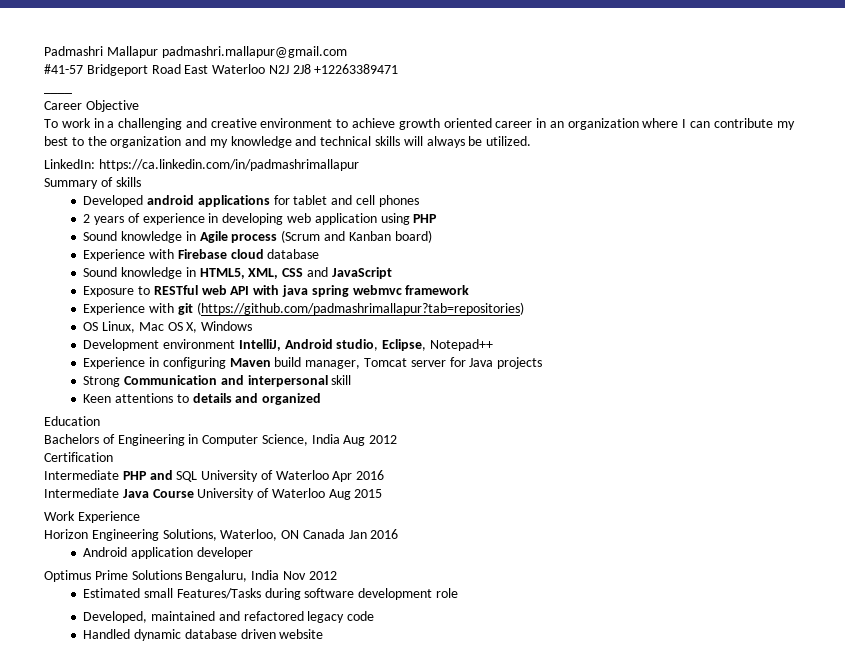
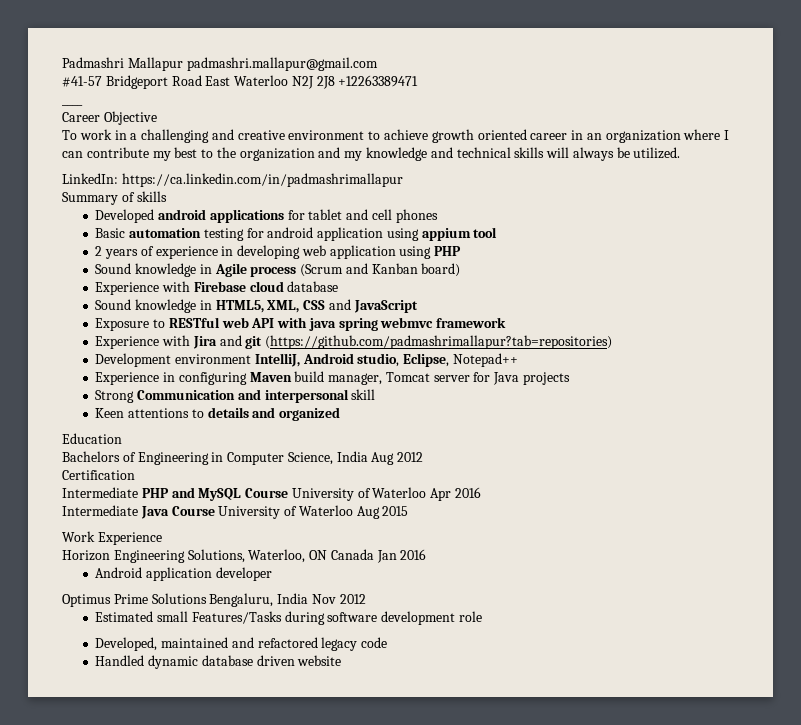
(419, 201) none -> [95,227,498,241] // Basic automation testing for android application using appium tool
(175, 308) none -> [192,335,242,349] Jira and
[83,321,253,333] // OS Linux, Mac OS X, Windows -> (613, 342) none
[176,471,198,482] SQL -> [198,488,289,501] MySQL Course

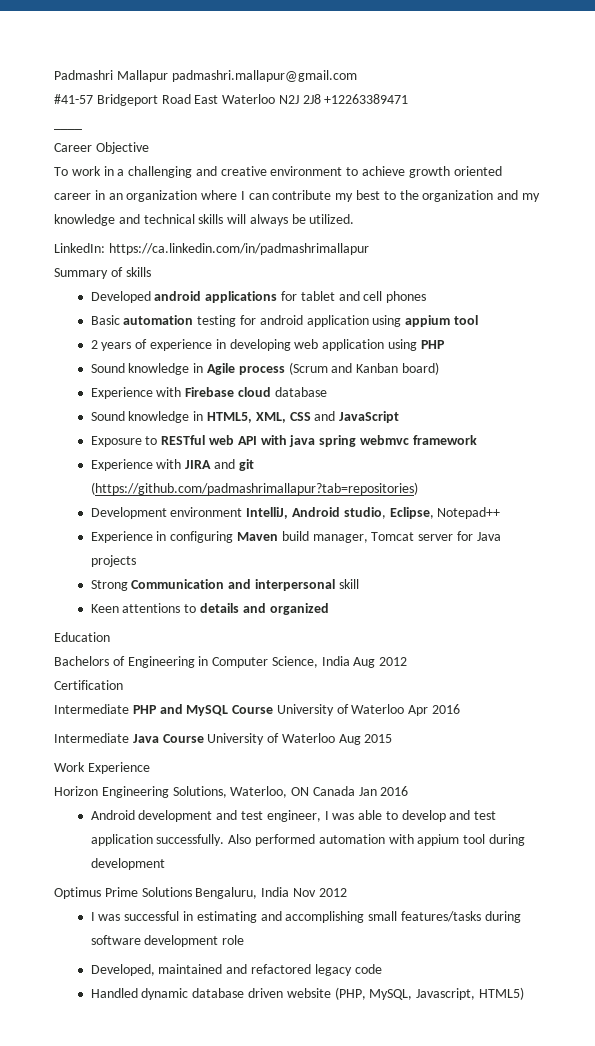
[192,336,217,349] Jira -> [185,460,212,469] JIRA
[145,567,272,581] application developer -> [138,810,497,822] [90,834,525,846] [90,858,165,870] development and test engineer, I was able to develop and test application successfully. Also performed automation with appium tool during development
[95,611,282,624] Estimated small Features/Tasks -> [90,911,481,923] I was successful in estimating and accomplishing small features/tasks
(342, 660) none -> [334,987,524,1000] (PHP, MySQL, Javascript, HTML5)

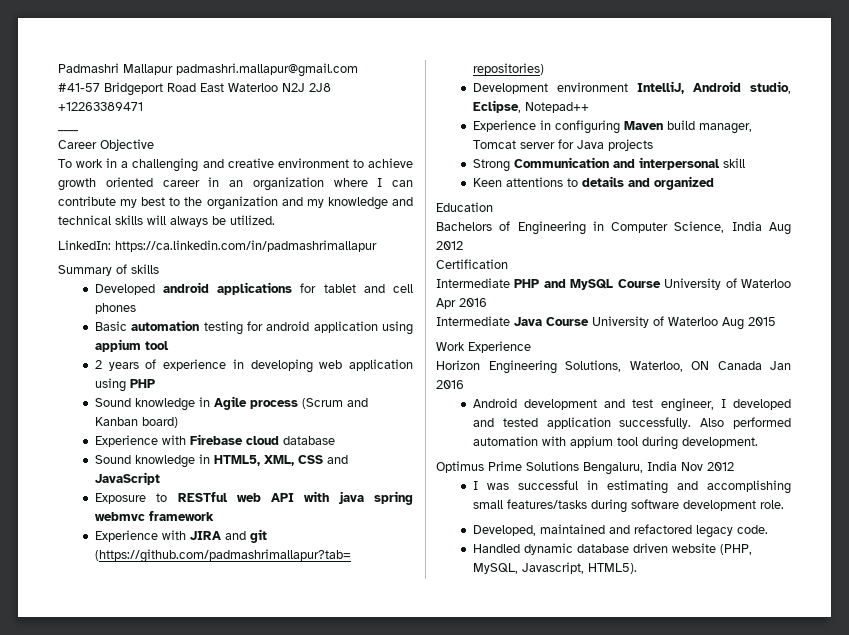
[332,810,497,822] was able to develop and test -> [733,399,791,410] [472,418,538,427] developed and tested
[90,858,165,870] development -> [681,437,758,448] development.
[222,935,245,945] role -> [759,500,784,509] role.
[354,964,382,974] code -> [736,525,768,534] code.
[478,987,524,1000] HTML5) -> [587,563,637,574] HTML5).

